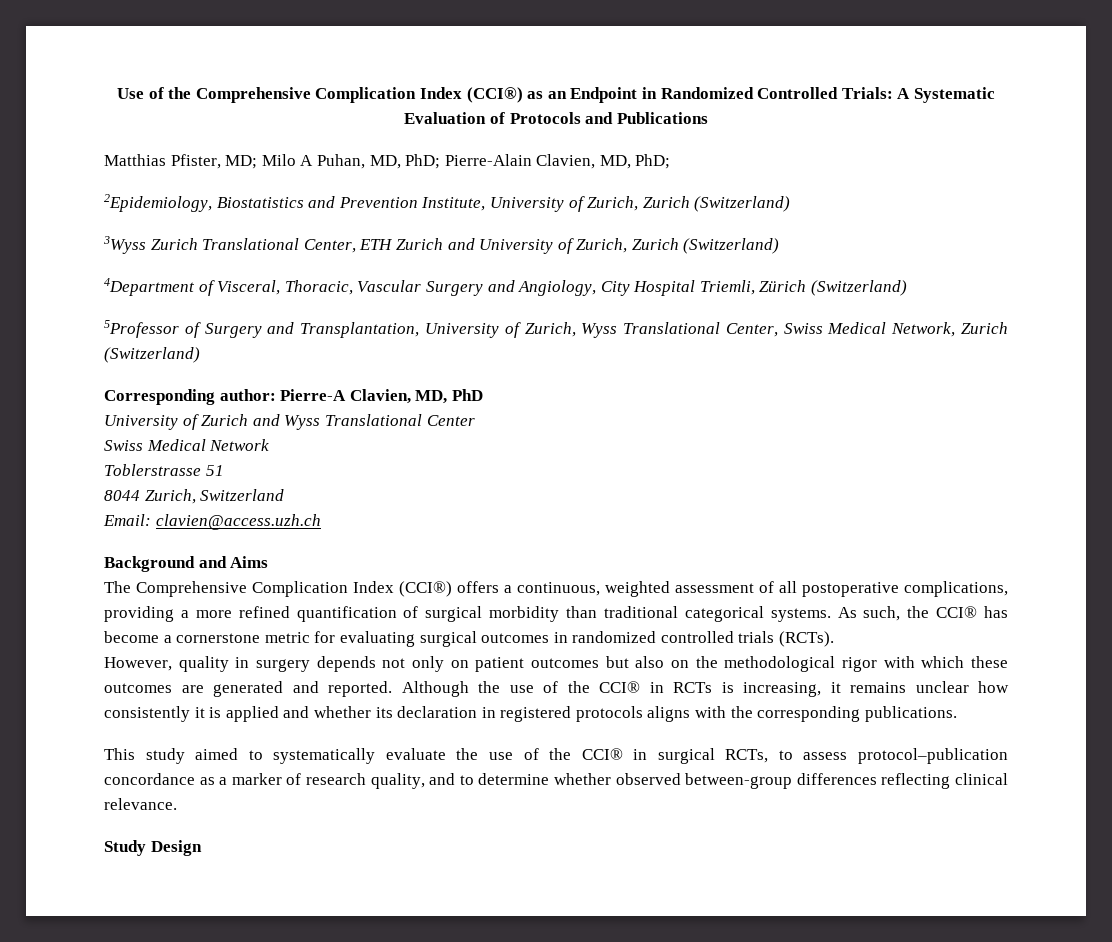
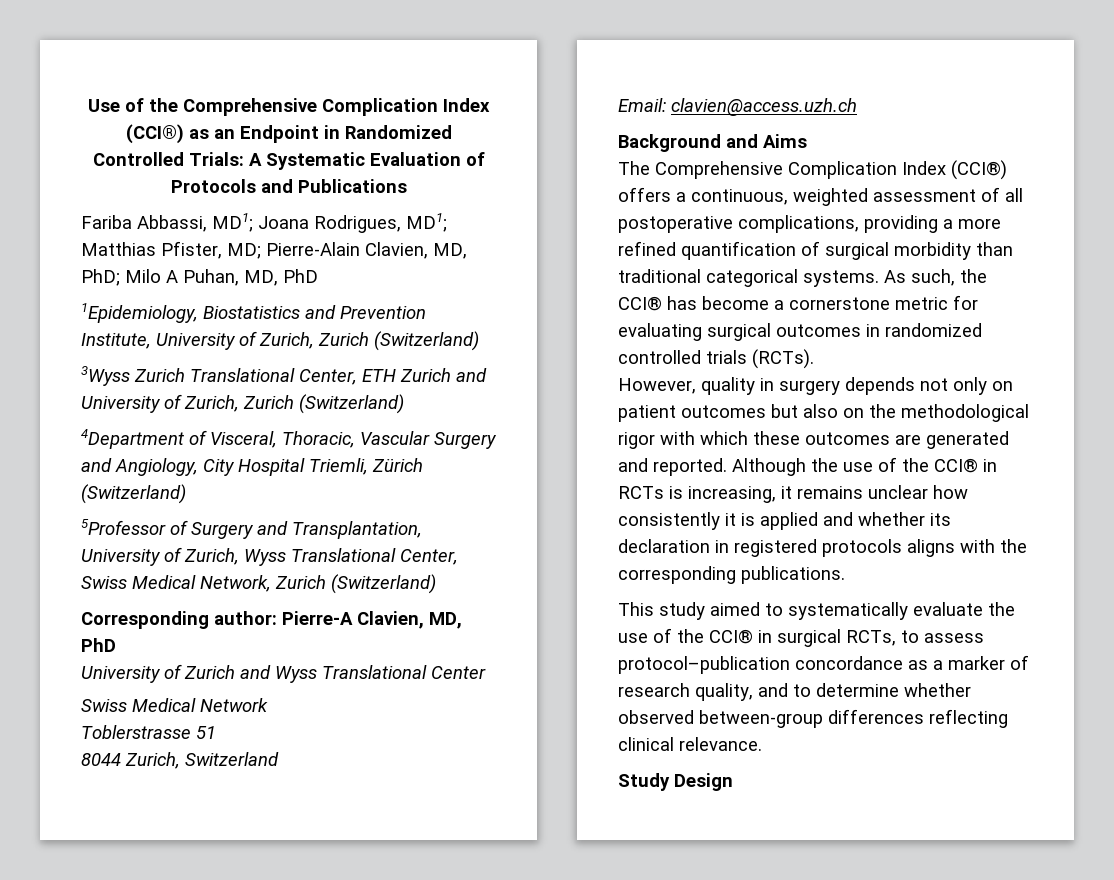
[104,154,671,169] [104,194,212,212] Matthias Pfister, MD; Milo A Puhan, MD, PhD; Pierre-Alain Clavien, MD, PhD; // 2Epidemiology, -> [81,213,447,233] [81,241,467,259] [81,269,318,286] [81,303,198,323] Fariba Abbassi, MD1; Joana Rodrigues, MD1; Matthias Pfister, MD; Pierre-Alain Clavien, MD, PhD; Milo A Puhan, MD, PhD // 1Epidemiology,

